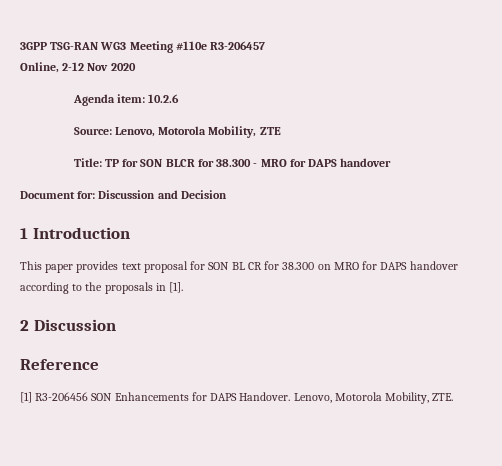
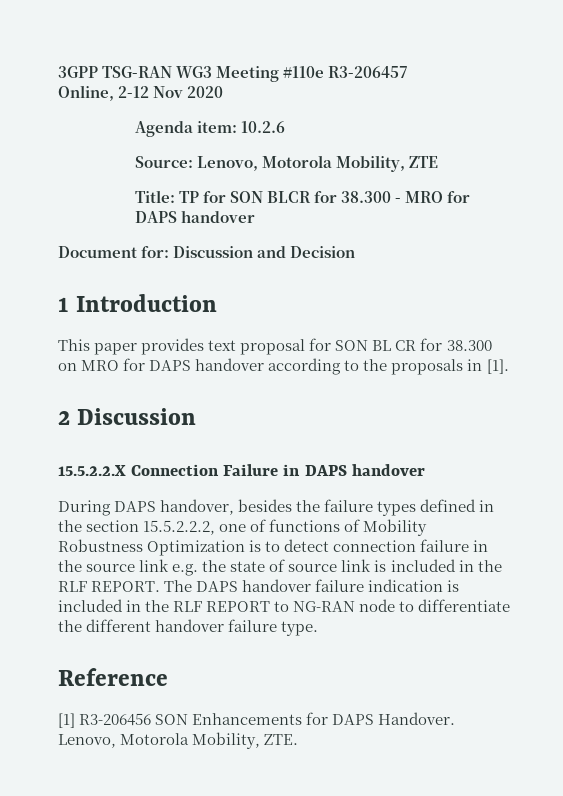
(116, 325) none -> [58,464,425,476] [58,499,495,516] [58,519,428,536] [58,539,489,556] [58,559,502,576] [58,579,460,592] [58,599,511,612] [58,619,319,636] // 15.5.2.2.X Connection Failure in DAPS handover // During DAPS handover, besides the failure types defined in the section 15.5.2.2.2, one of functions of Mobility Robustness Optimization is to detect connection failure in the source link e.g. the state of source link is included in the RLF REPORT. The DAPS handover failure indication is included in the RLF REPORT to NG-RAN node to differentiate the different handover failure type.

